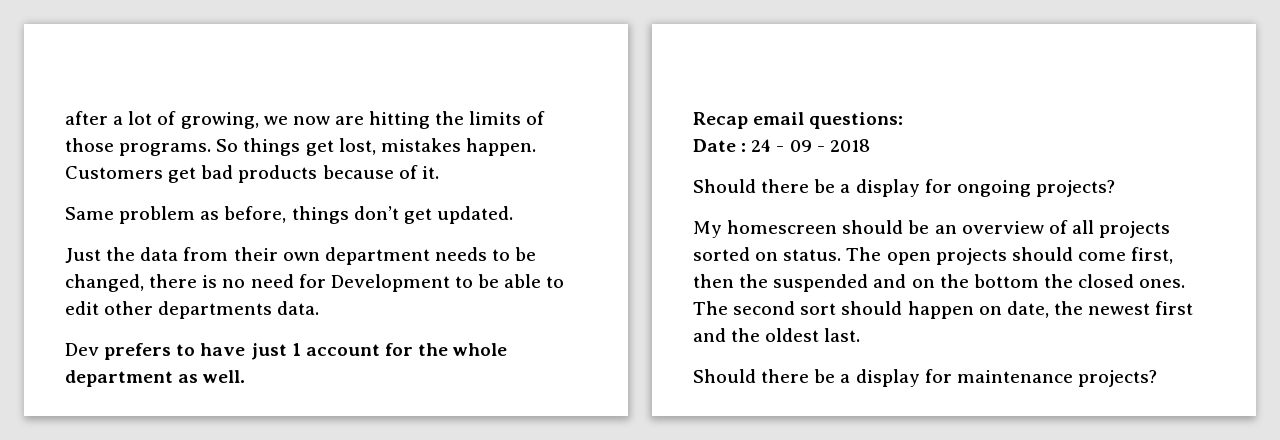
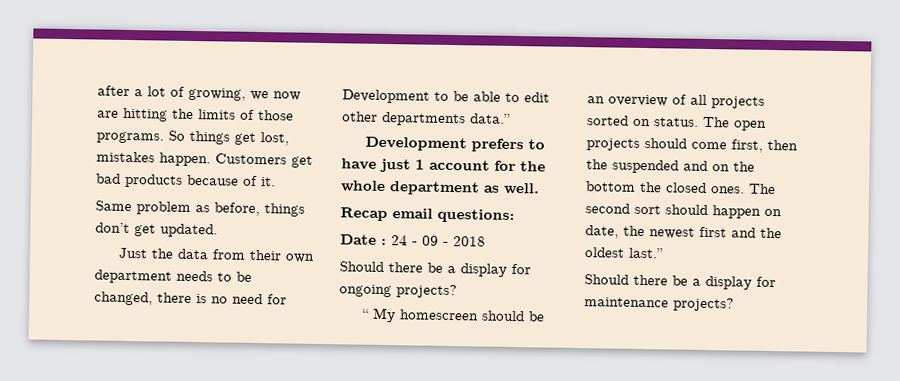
[277,301,320,315] [65,343,99,356] data. // Dev -> [470,113,511,124] [364,136,467,152] data.” // Development
(1115, 188) none -> [360,308,369,319] “
[824,328,861,342] last. -> [628,247,664,259] last.”

